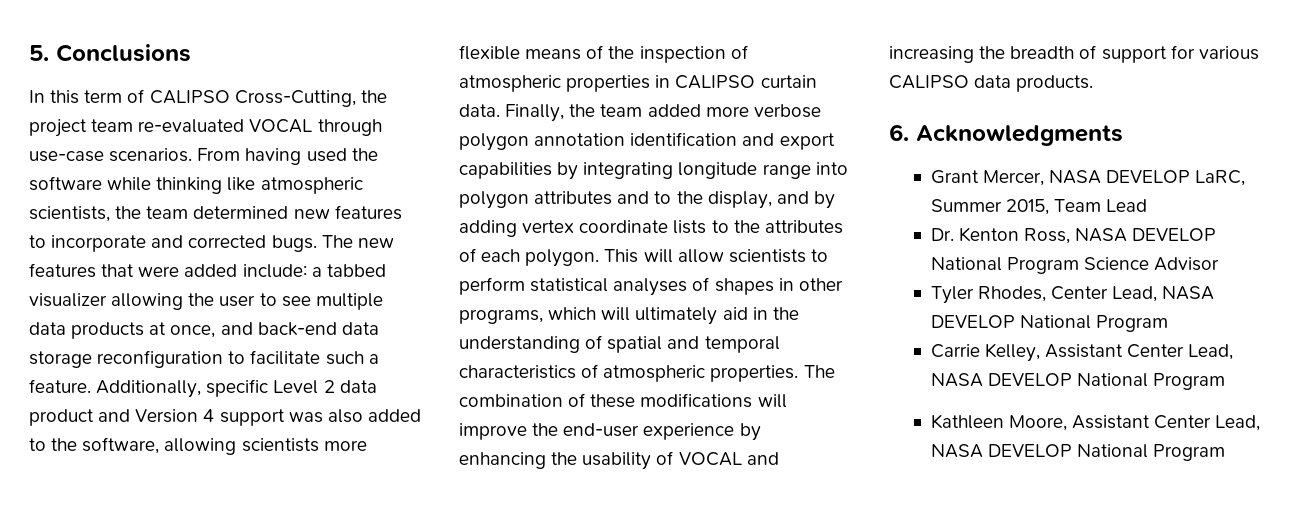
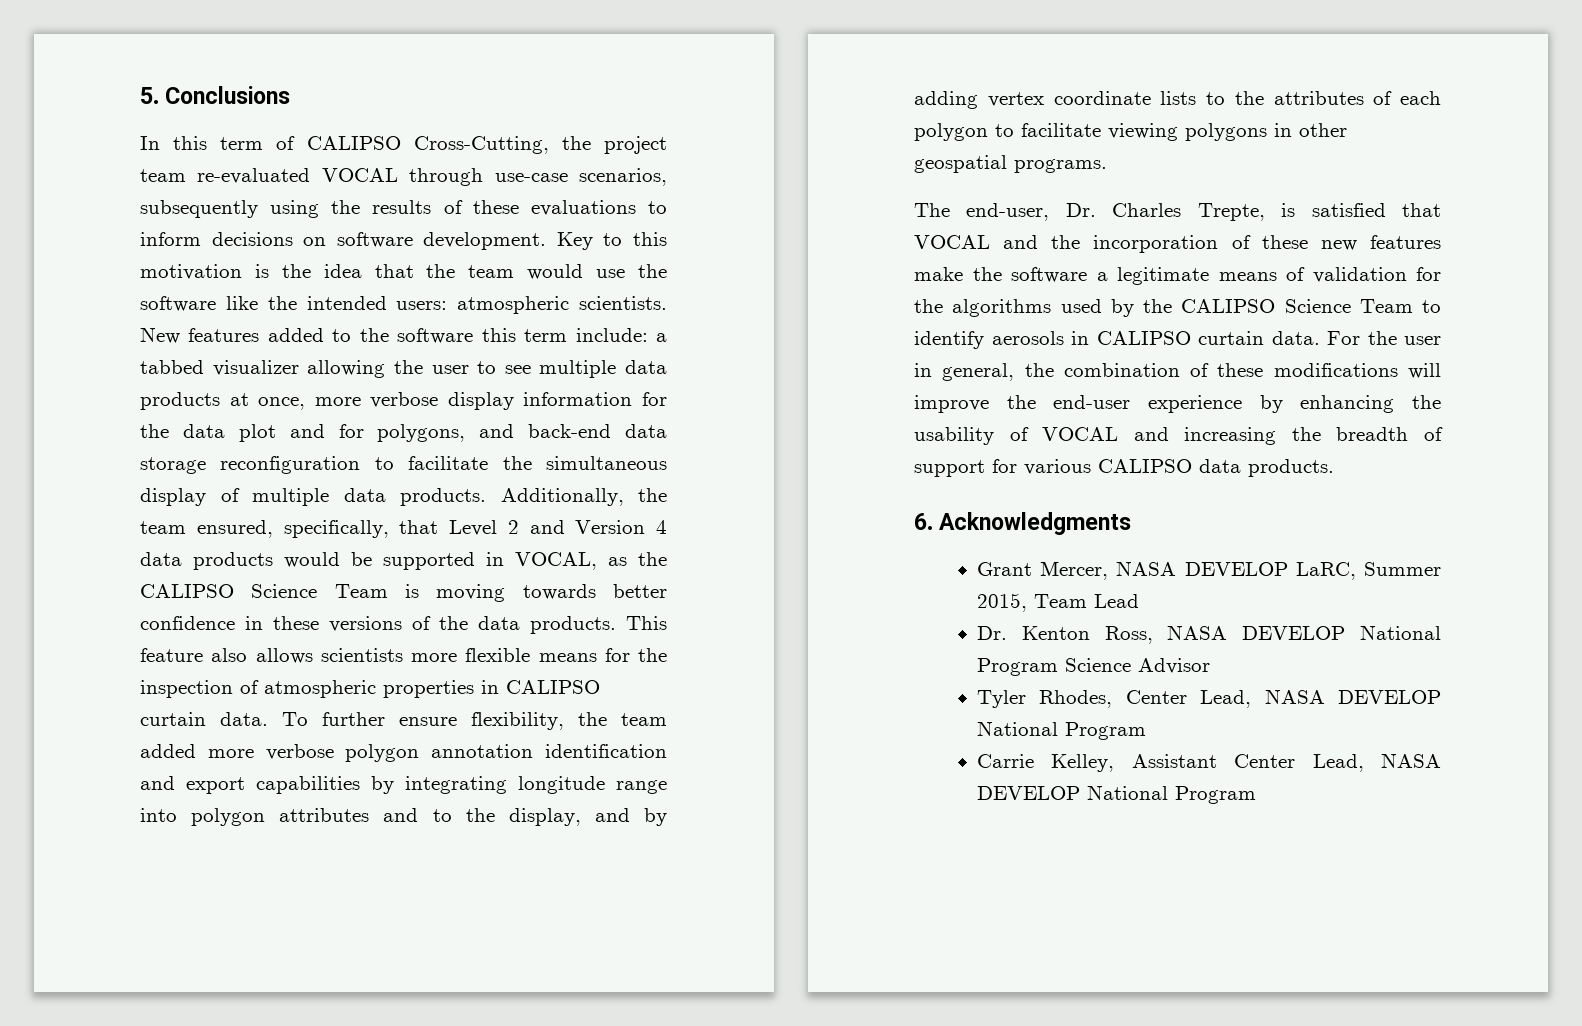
[109,148,378,165] [29,176,363,194] [29,205,402,222] [29,235,394,252] [29,263,238,278] scenarios. From having used the software while thinking like atmospheric scientists, the team determined new features to incorporate and corrected bugs. The new features that were added -> [579,168,667,186] [140,200,668,218] [140,232,667,250] [140,264,668,280] [140,296,667,314] [140,327,568,344] scenarios, subsequently using the results of these evaluations to inform decisions on software development. Key to this motivation is the idea that the team would use the software like the intended users: atmospheric scientists. New features added to the software this term
(216, 331) none -> [314,392,667,410] [140,424,466,442] more verbose display information for the data plot and for polygons,
[325,351,379,365] [29,379,377,398] [29,409,421,426] [29,437,237,455] such a feature. Additionally, specific Level 2 data product and Version 4 support was also added to the software, allowing -> [502,456,667,470] [140,488,667,506] [140,520,667,538] [140,552,667,570] [140,584,667,602] [140,616,667,634] [140,648,313,664] the simultaneous display of multiple data products. Additionally, the team ensured, specifically, that Level 2 and Version 4 data products would be supported in VOCAL, as the CALIPSO Science Team is moving towards better confidence in these versions of the data products. This feature also allows
[586,45,604,59] of -> [604,648,630,662] for
[505,104,565,122] Finally, -> [282,712,564,730] To further ensure flexibility,
[525,249,828,267] [459,277,843,296] [459,307,799,325] [459,335,780,353] [459,364,835,382] polygon. This will allow scientists to perform statistical analyses of shapes in other programs, which will ultimately aid in the understanding of spatial and temporal characteristics of atmospheric properties. The -> [914,123,1347,141] [914,155,1107,173] [914,203,1441,221] [914,235,1441,253] [914,267,1441,285] [914,299,1441,317] [914,331,1441,349] [914,363,1054,381] polygon to facilitate viewing polygons in other geospatial programs. // The end-user, Dr. Charles Trepte, is satisfied that VOCAL and the incorporation of these new features make the software a legitimate means of validation for the algorithms used by the CALIPSO Science Team to identify aerosols in CALIPSO curtain data. For the user in general, the
[930,414,1261,431] [930,444,1226,461] // Kathleen Moore, Assistant Center Lead, NASA DEVELOP National Program -> (1256, 795) none

